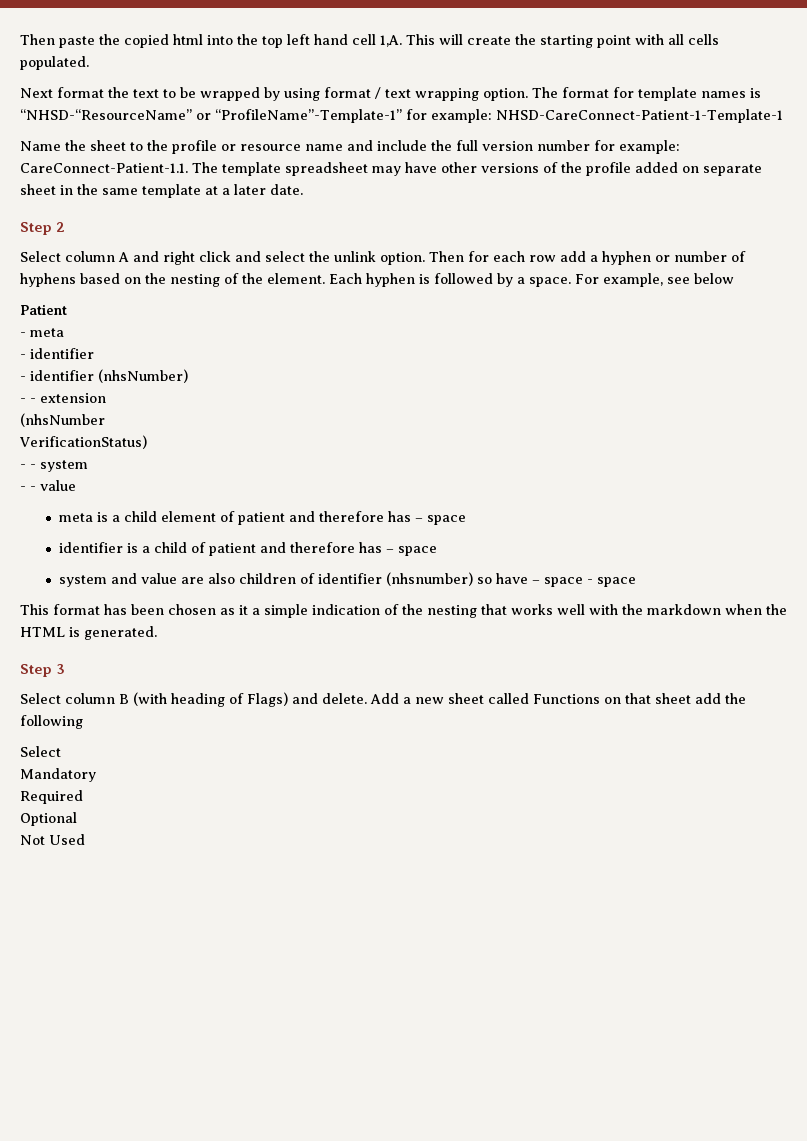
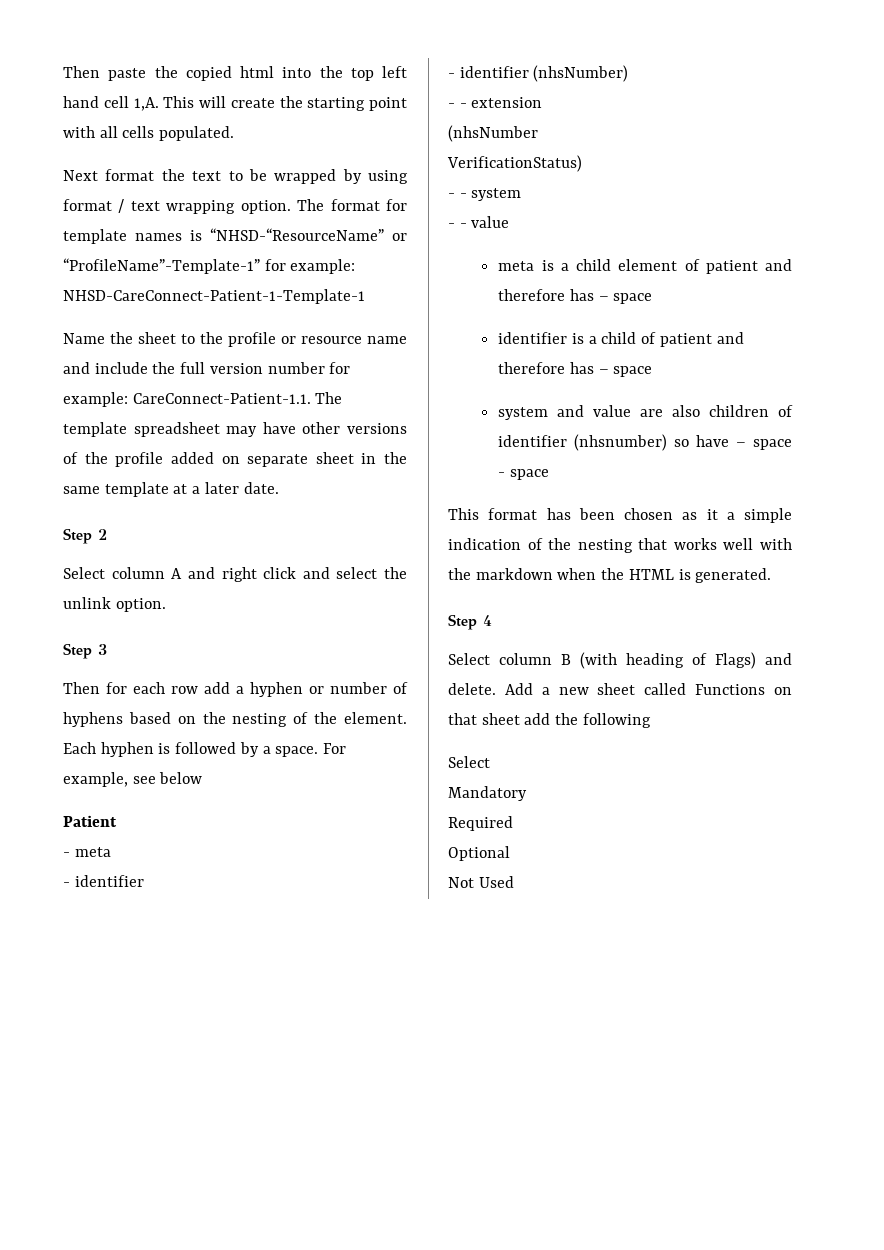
(425, 258) none -> [63,643,107,659] // Step 3 //
[56,664,66,674] 3 -> [483,615,492,626] 4

